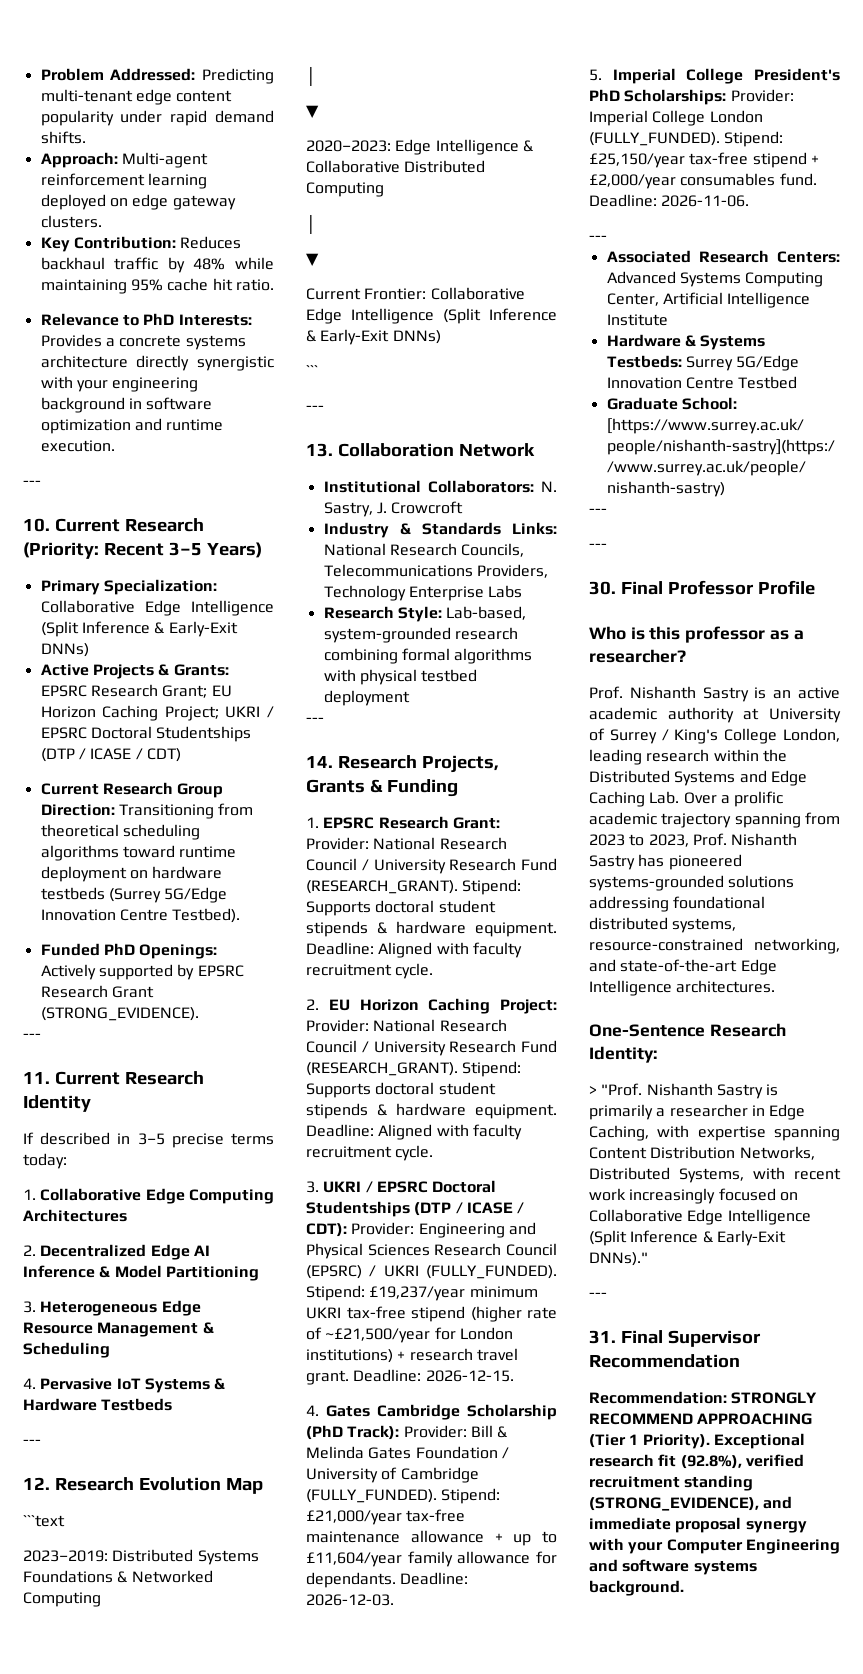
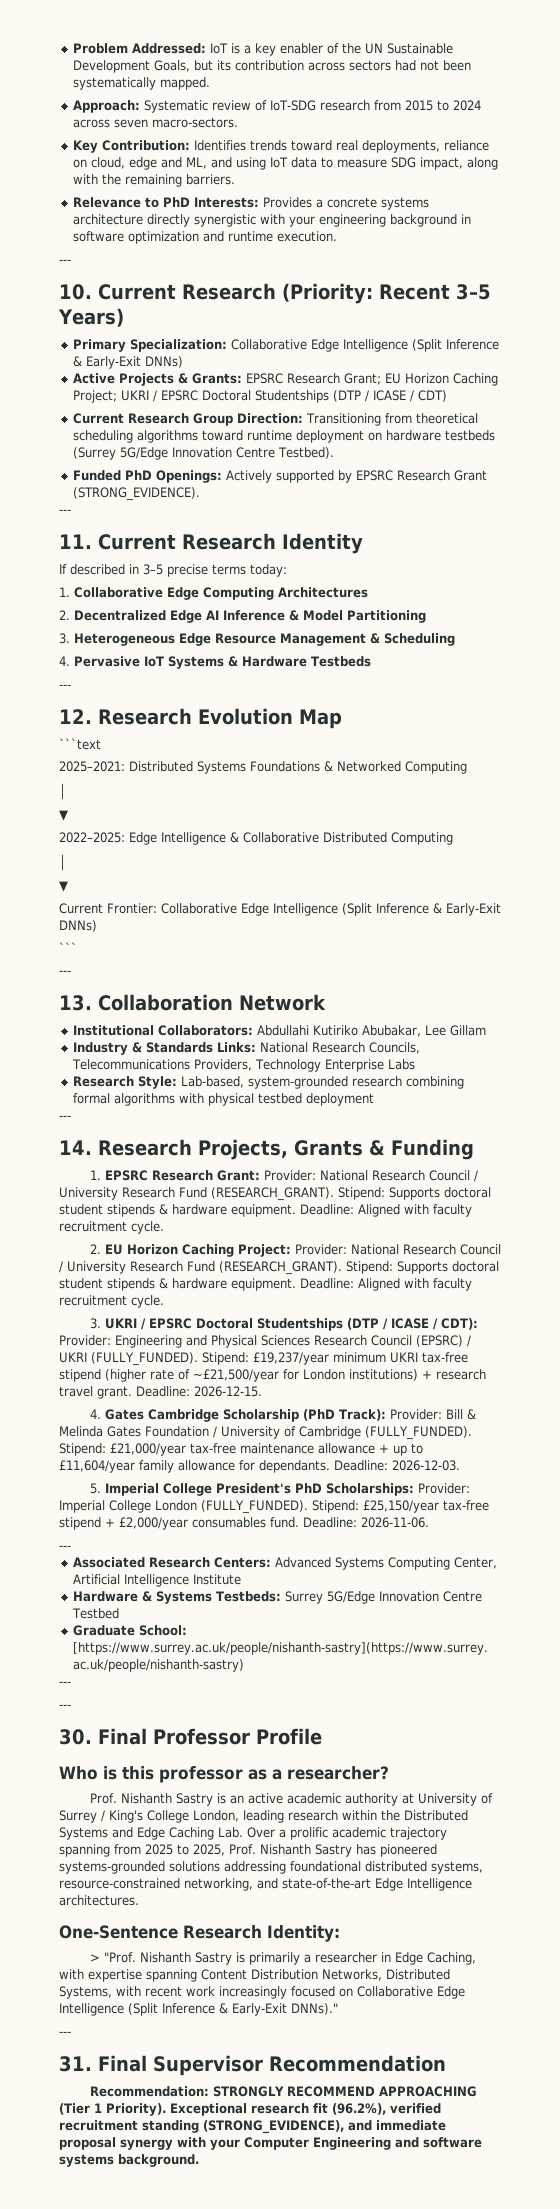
[202,68,274,84] [40,89,233,105] [40,110,274,126] [40,131,86,144] [40,152,208,168] [40,173,207,189] [40,194,236,210] [40,215,102,228] [40,236,242,252] [40,257,274,273] [40,278,274,294] Predicting multi-tenant edge content popularity under rapid demand shifts. // Approach: Multi-agent reinforcement learning deployed on edge gateway clusters. // Key Contribution: Reduces backhaul traffic by 48% while maintaining 95% cache hit ratio. -> [209,43,453,56] [72,60,471,73] [72,77,210,90] [72,100,481,113] [72,117,238,128] [72,140,489,153] [72,157,498,170] [72,174,235,187] IoT is a key enabler of the UN Sustainable Development Goals, but its contribution across sectors had not been systematically mapped. // Approach: Systematic review of IoT-SDG research from 2015 to 2024 across seven macro-sectors. // Key Contribution: Identifies trends toward real deployments, reliance on cloud, edge and ML, and using IoT data to measure SDG impact, along with the remaining barriers.
[23,1550,108,1562] 2023–2019: -> [59,761,125,772] 2025–2021:
[306,140,391,152] 2020–2023: -> [59,832,125,843] 2022–2025:
[541,481,557,492] [323,501,464,517] N. Sastry, J. Crowcroft -> [256,1025,486,1037] Abdullahi Kutiriko Abubakar, Lee Gillam
[589,834,689,847] 2023 to 2023, -> [145,1844,225,1856] 2025 to 2025,
[680,1455,742,1469] (92.8%), -> [332,2103,386,2115] (96.2%),

